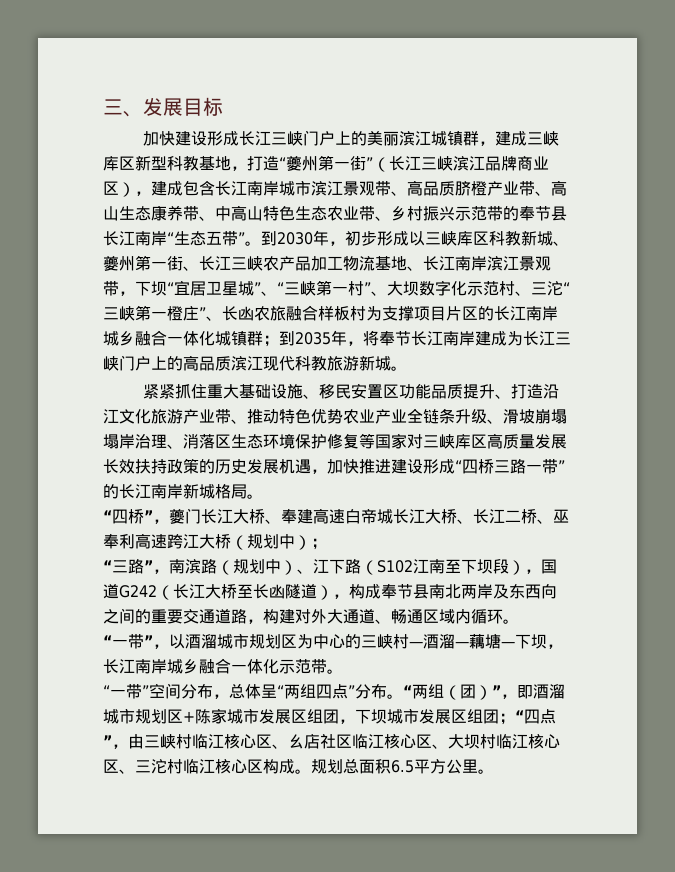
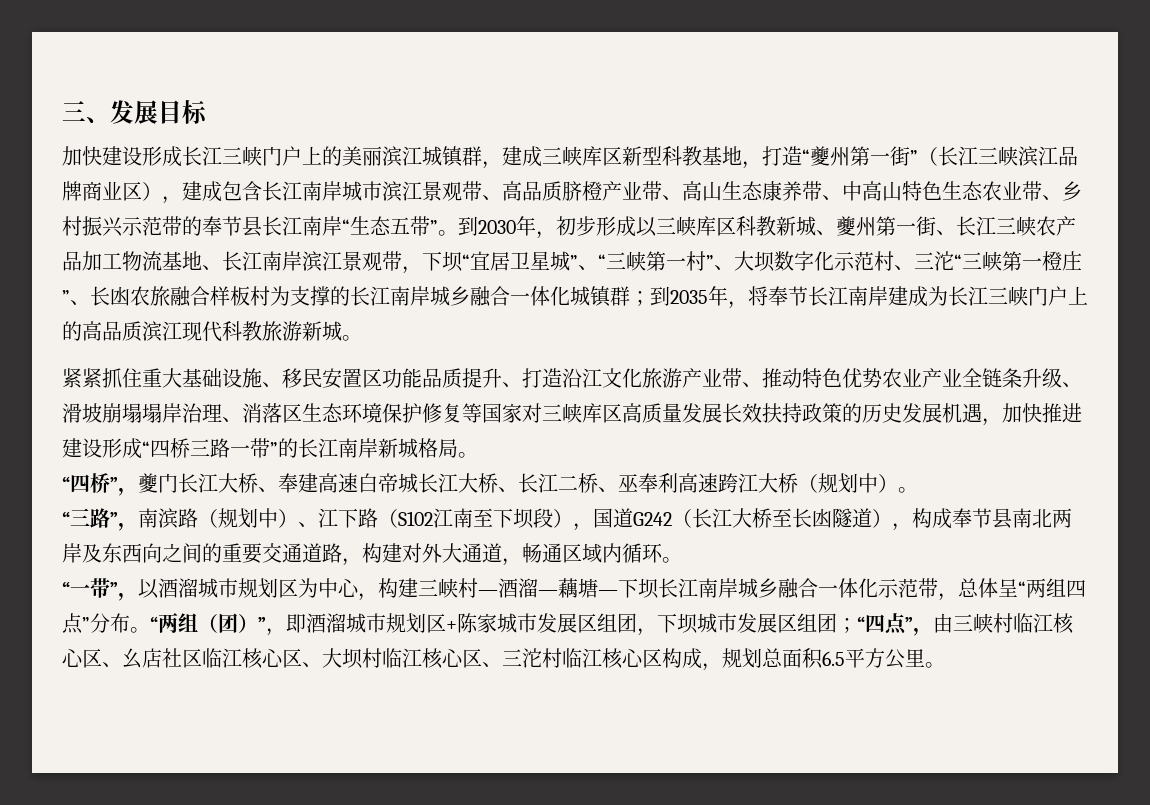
[414,306,478,321] 项目片区 -> (330, 296) none
[311,538,327,550] ； -> [898,487,918,493] 。
[375,619,391,624] 、 -> [502,558,522,566] ，
[345,634,361,649] 的 -> [358,578,418,601] ，构建
[547,644,563,649] ， -> (659, 588) none
[327,669,343,674] [103,683,213,699] 。 // “一带”空间分布 -> (938, 588) none
[295,769,311,774] 。 -> [702,663,722,671] ，

